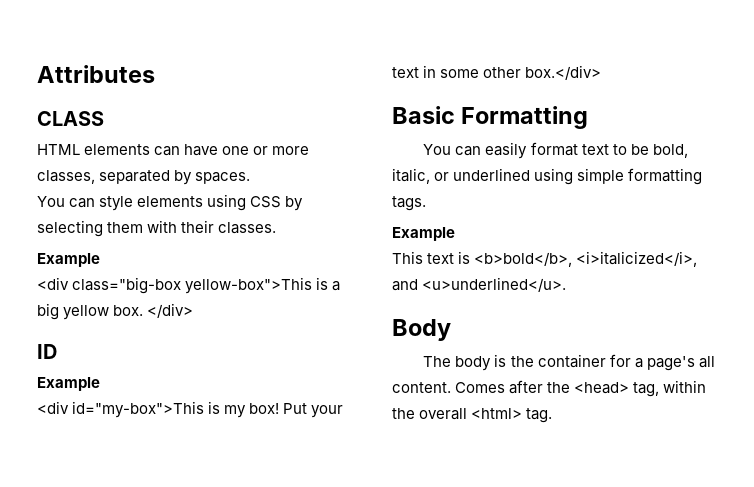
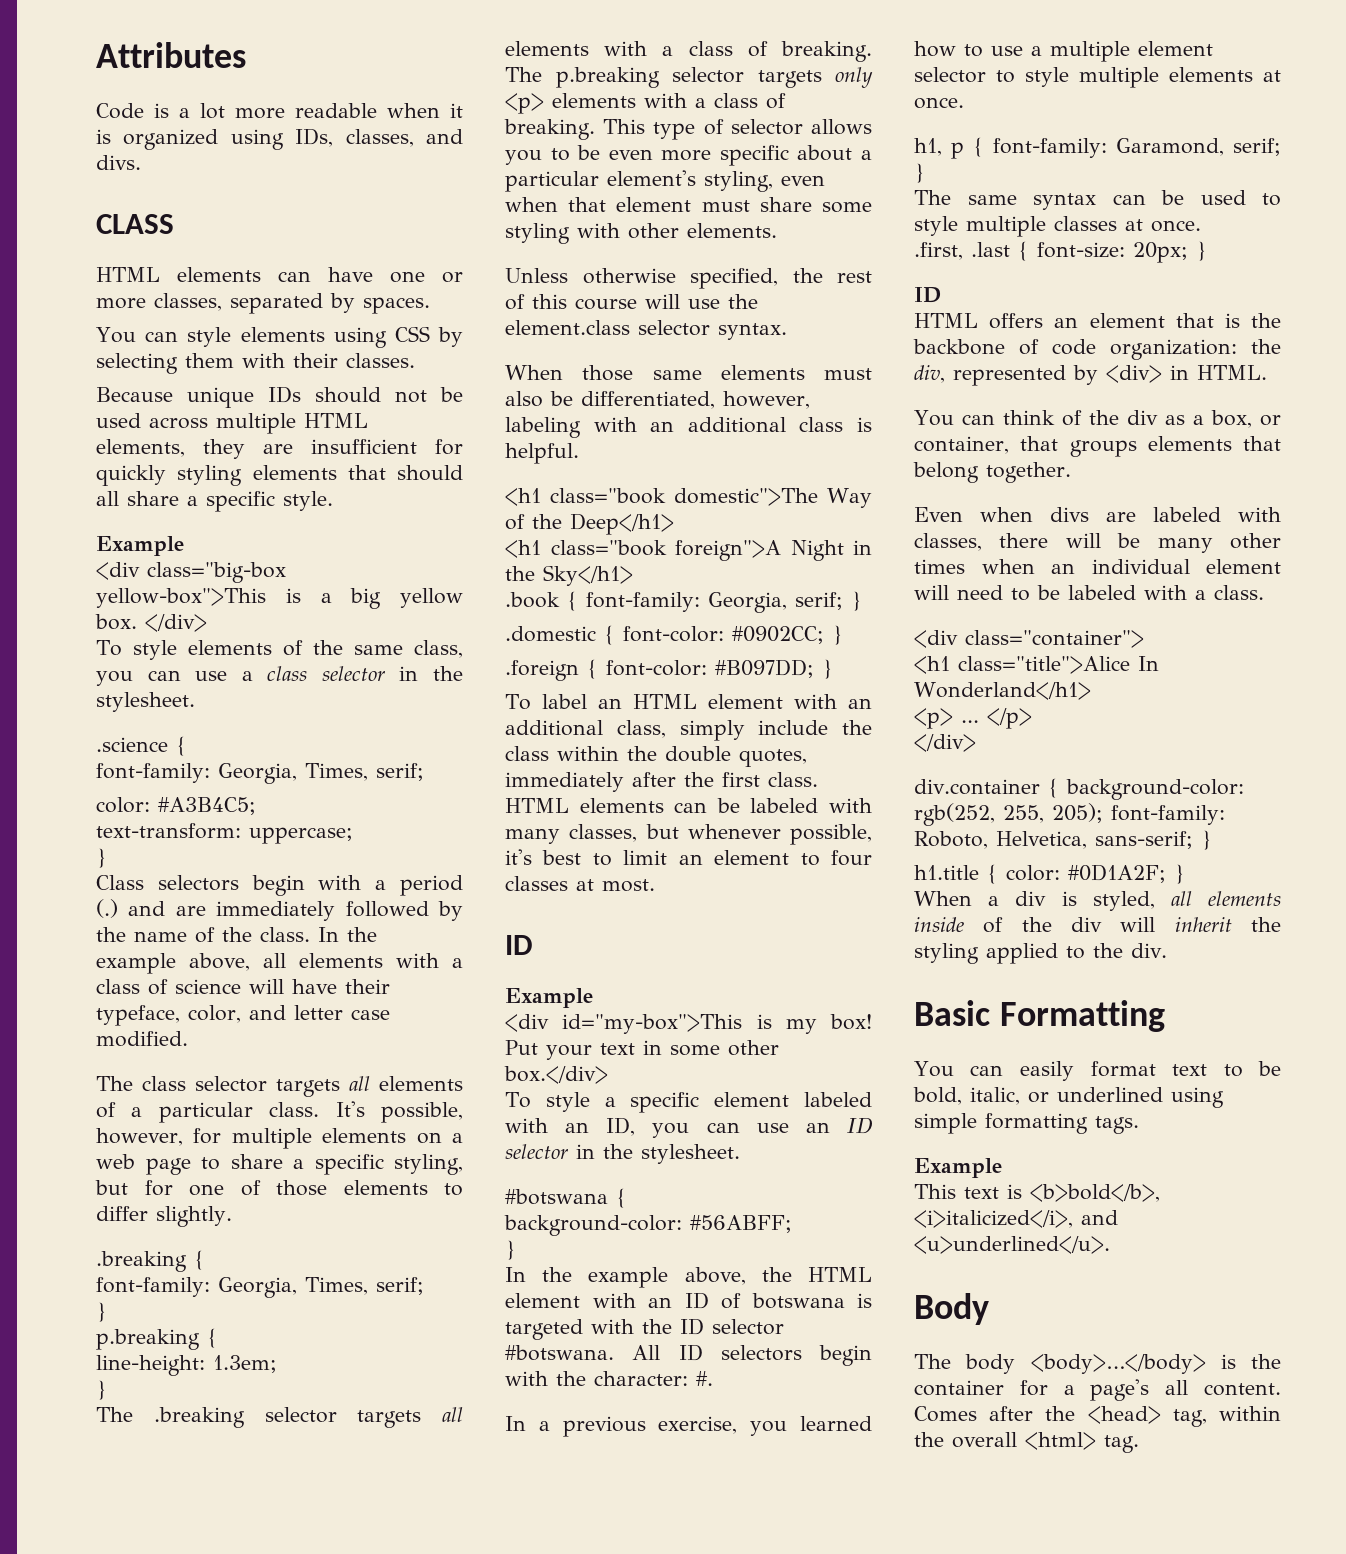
(155, 74) none -> [96,103,463,119] [96,128,463,150] [96,155,141,170] // Code is a lot more readable when it is organized using IDs, classes, and divs.
(277, 228) none -> [96,386,463,408] [96,413,368,434] [96,439,463,459] [96,465,463,486] [96,491,333,512] // Because unique IDs should not be used across multiple HTML elements, they are insufficient for quickly styling elements that should all share a specific style.
(194, 310) none -> [96,640,463,660] [96,666,463,686] [96,692,195,712] [96,736,187,756] [96,763,424,784] [96,797,256,815] [96,823,353,844] [96,848,107,868] [96,875,464,896] [96,899,463,921] [96,927,377,943] [96,953,463,974] [96,979,390,995] [96,1005,390,1026] [96,1031,188,1047] [96,1076,463,1097] [96,1101,463,1123] [96,1128,463,1149] [96,1154,463,1175] [95,1180,463,1196] [96,1206,232,1227] [96,1250,205,1272] [96,1277,424,1298] [96,1302,107,1322] [96,1328,218,1350] [96,1355,277,1376] [96,1380,107,1400] [96,1407,463,1428] [505,41,872,62] [505,67,873,88] [505,93,786,114] [504,119,872,140] [505,145,872,166] [505,170,825,192] [505,197,872,213] [505,223,777,244] [505,268,872,289] [505,294,758,310] [505,320,787,340] [505,365,872,381] [505,391,810,409] [505,417,872,438] [505,443,579,464] [505,488,873,508] [505,513,674,535] [505,540,872,561] [505,565,633,586] [505,591,862,613] [505,625,843,645] [505,659,833,681] [505,694,872,710] [505,720,872,741] [505,746,807,767] [505,772,818,792] [505,798,872,813] [505,824,872,845] [505,849,872,866] [505,876,655,892] // To style elements of the same class, you can use a class selector in the stylesheet. // .science { // font-family: Georgia, Times, serif; // color: #A3B4C5; // text-transform: uppercase; // } // Class selectors begin with a period (.) and are immediately followed by the name of the class. In the example above, all elements with a class of science will have their typeface, color, and letter case modified. // The class selector targets all elements of a particular class. It's possible, however, for multiple elements on a web page to share a specific styling, but for one of those elements to differ slightly. // .breaking { // font-family: Georgia, Times, serif; // } // p.breaking { // line-height: 1.3em; // } // The .breaking selector targets all elements with a class of breaking. The p.breaking selector targets only <p> elements with a class of breaking. This type of selector allows you to be even more specific about a particular element's styling, even when that element must share some styling with other elements. // Unless otherwise specified, the rest of this course will use the element.class selector syntax. // When those same elements must also be differentiated, however, labeling with an additional class is helpful. // <h1 class="book domestic">The Way of the Deep</h1> // <h1 class="book foreign">A Night in the Sky</h1> // .book { font-family: Georgia, serif; } // .domestic { font-color: #0902CC; } // .foreign { font-color: #B097DD; } // To label an HTML element with an additional class, simply include the class within the double quotes, immediately after the first class. HTML elements can be labeled with many classes, but whenever possible, it's best to limit an element to four classes at most.
(602, 72) none -> [505,1092,872,1113] [505,1117,873,1138] [505,1144,740,1164] [505,1188,627,1208] [504,1215,792,1236] [505,1240,516,1260] [505,1267,872,1288] [505,1292,872,1309] [505,1318,784,1340] [505,1344,872,1366] [505,1371,713,1386] [505,1416,872,1437] [914,41,1213,62] [914,67,1281,88] [914,97,964,109] [914,137,1281,159] [914,163,925,183] [914,190,1281,210] [914,216,1201,237] [914,241,1207,263] [914,287,941,303] [914,313,1281,329] [913,339,1281,360] [914,365,1267,386] [914,410,1281,428] [914,436,1281,457] [913,462,1071,483] [914,507,1281,522] [914,533,1281,553] [914,559,1281,574] [914,585,1264,601] [914,630,1144,648] [914,656,1159,674] [914,682,1091,700] [914,708,1032,729] [914,734,976,752] [914,778,1244,800] [914,803,1225,826] [914,830,1212,850] [914,864,1185,884] [914,891,1281,911] [914,917,1281,933] [914,943,1167,964] // To style a specific element labeled with an ID, you can use an ID selector in the stylesheet. // #botswana { // background-color: #56ABFF; // } // In the example above, the HTML element with an ID of botswana is targeted with the ID selector #botswana. All ID selectors begin with the character: #. // In a previous exercise, you learned how to use a multiple element selector to style multiple elements at once. // h1, p { font-family: Garamond, serif; } // The same syntax can be used to style multiple classes at once. // .first, .last { font-size: 20px; } // ID // HTML offers an element that is the backbone of code organization: the div, represented by <div> in HTML. // You can think of the div as a box, or container, that groups elements that belong together. // Even when divs are labeled with classes, there will be many other times when an individual element will need to be labeled with a class. // <div class="container"> // <h1 class="title">Alice In Wonderland</h1> // <p> ... </p> // </div> // div.container { background-color: rgb(252, 255, 205); font-family: Roboto, Helvetica, sans-serif; } // h1.title { color: #0D1A2F; } // When a div is styled, all elements inside of the div will inherit the styling applied to the div.
(492, 363) none -> [1030,1354,1206,1374] <body>…</body>

